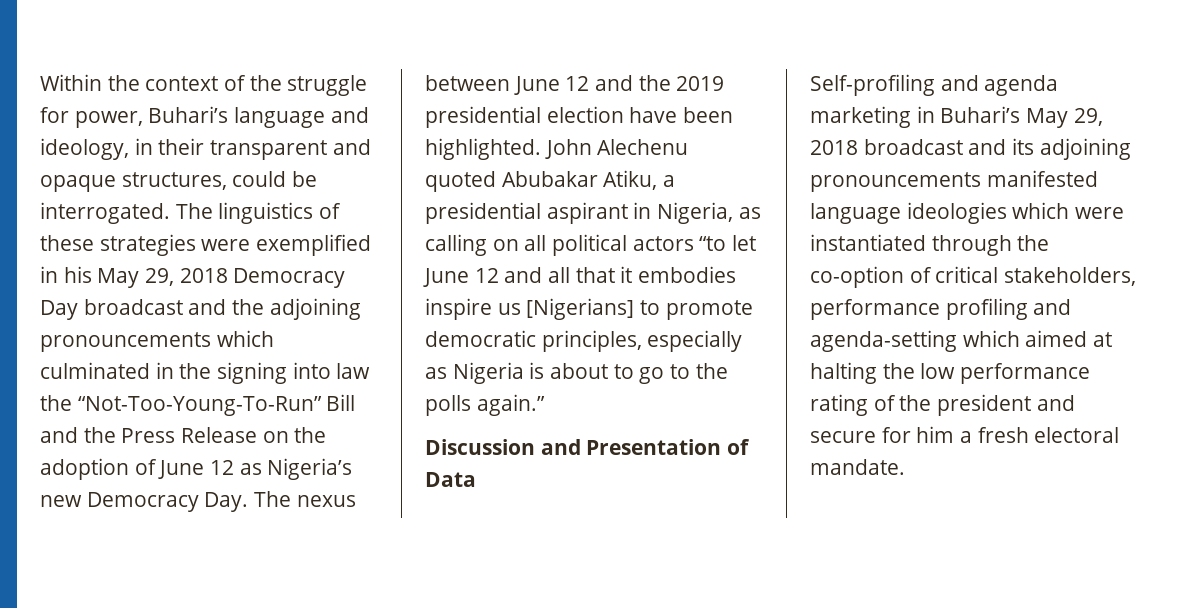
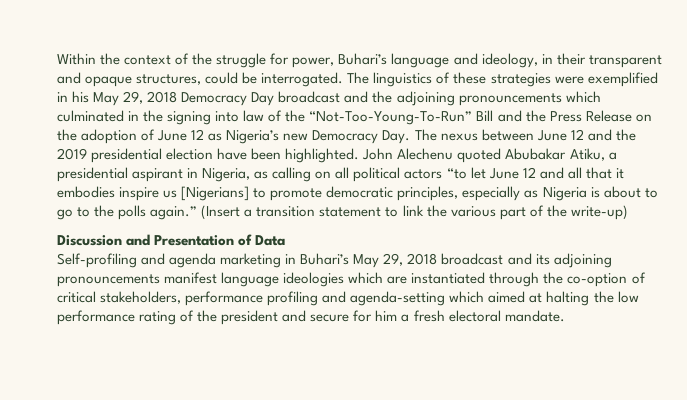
(371, 371) none -> [268,110,283,122] of
(545, 405) none -> [201,205,628,220] (Insert a transition statement to link the various part of the write-up)
[986,170,1098,187] manifested -> [164,272,218,284] manifest
[1075,207,1125,219] were -> [387,276,408,284] are

